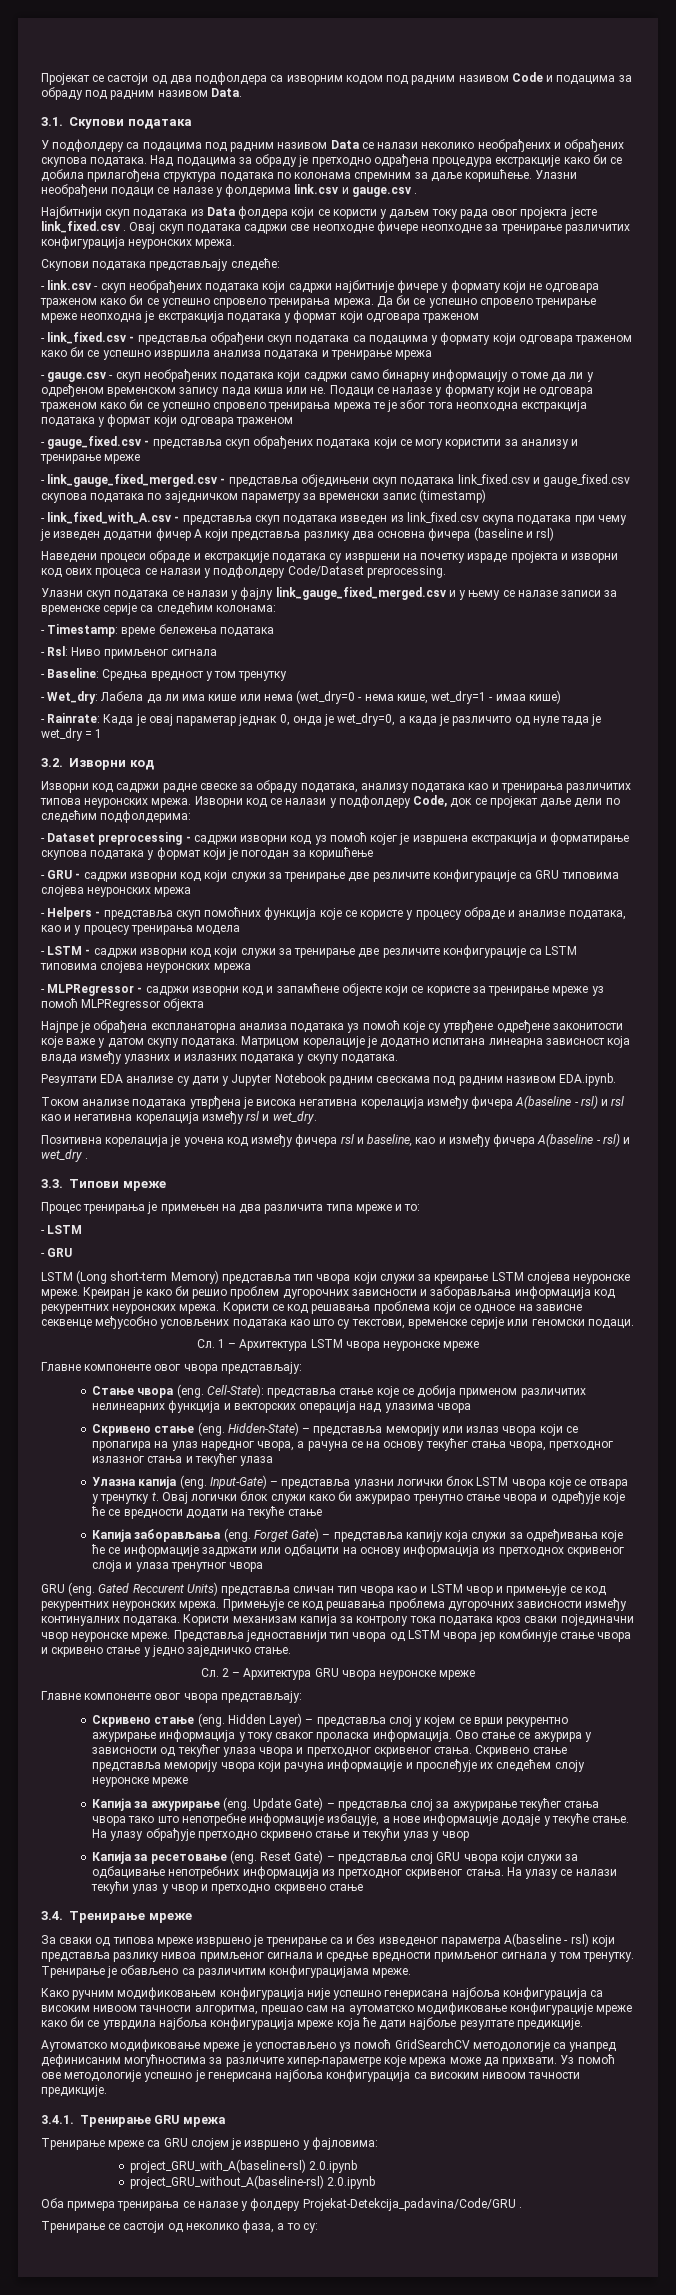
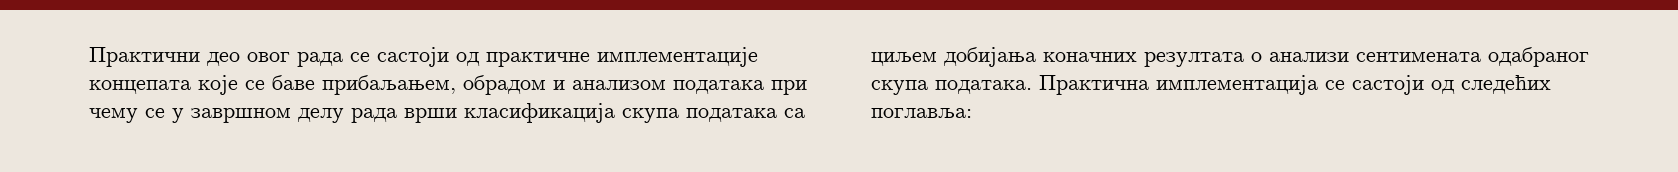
[41,72,632,85] [41,87,242,100] [41,117,192,129] [41,139,625,152] [41,154,623,167] [41,169,578,182] [41,184,418,197] [41,206,597,219] [41,221,630,234] [41,236,236,249] [41,258,280,271] [41,280,600,293] [40,295,597,308] [41,310,480,323] [41,332,633,345] [41,347,433,360] [41,369,594,382] [41,384,594,397] [40,399,588,412] [41,414,294,427] [41,436,579,449] [40,454,141,464] [41,474,631,487] [41,489,486,503] [41,512,627,525] [40,527,555,541] [41,550,619,563] [41,565,446,578] [41,587,618,600] [41,602,276,615] [41,624,274,637] [41,646,217,659] [41,668,288,681] [41,690,561,704] [41,713,602,726] [41,728,103,741] [41,758,154,770] [41,780,632,793] [40,795,620,808] [41,810,192,823] [41,832,630,845] [41,847,373,860] [41,869,619,882] [41,885,192,897] [41,907,626,920] [41,925,241,935] [41,945,578,958] [40,961,251,973] [41,983,604,996] [41,998,205,1011] [41,1020,623,1033] [41,1036,631,1048] [41,1051,398,1064] [41,1073,617,1086] [41,1095,625,1109] [41,1111,317,1124] [41,1133,631,1147] [41,1149,89,1162] [41,1179,166,1191] [41,1202,421,1214] [41,1225,83,1234] [41,1248,73,1257] [41,1270,631,1284] [41,1286,615,1299] [41,1301,582,1314] [41,1316,634,1329] [196,1339,480,1351] [41,1362,302,1374] [92,1384,586,1398] [92,1400,471,1413] [92,1422,578,1436] [92,1438,614,1451] [92,1453,274,1466] [92,1475,629,1489] [92,1491,625,1504] [92,1506,322,1519] [92,1528,624,1542] [92,1544,624,1557] [92,1560,264,1572] [41,1582,606,1596] [41,1598,628,1611] [41,1614,634,1626] [41,1629,632,1642] [41,1645,292,1657] [200,1668,476,1680] [41,1691,302,1703] [92,1713,569,1727] [92,1729,592,1742] [92,1744,567,1757] [92,1759,585,1772] [92,1777,189,1787] [92,1797,600,1811] [92,1813,630,1826] [92,1828,469,1841] [92,1850,579,1864] [92,1866,617,1879] [91,1881,363,1894] [41,1911,192,1923] [41,1933,615,1947] [41,1952,634,1962] [41,1965,412,1978] [41,1987,604,2000] [41,2002,633,2015] [41,2017,583,2030] [41,2039,617,2052] [41,2054,615,2067] [41,2069,581,2082] [41,2085,107,2097] [41,2115,226,2127] [41,2137,378,2150] [130,2159,358,2173] [130,2175,376,2189] [41,2198,522,2211] [41,2220,318,2233] Пројекат се састоји од два подфолдера са изворним кодом под радним називом Code и подацима за обраду под радним називом Data. // 3.1. Скупови података // У подфолдеру са подацима под радним називом Data се налази неколико необрађених и обрађених скупова података. Над подацима за обраду је претходно одрађена процедура екстракције како би се добила прилагођена структура података по колонама спремним за даље коришћење. Улазни необрађени подаци се налазе у фолдерима link.csv и gauge.csv . // Најбитнији скуп података из Data фолдера који се користи у даљем току рада овог пројекта јесте link_fixed.csv . Овај скуп података садржи све неопходне фичере неопходне за тренирање различитих конфигурација неуронских мрежа. // Скупови података представљају следеће: // - link.csv - скуп необрађених података који садржи најбитније фичере у формату који не одговара траженом како би се успешно спровело тренирања мрежа. Да би се успешно спровело тренирање мреже неопходна је екстракција података у формат који одговара траженом // - link_fixed.csv - представља обрађени скуп података са подацима у формату који одговара траженом како би се успешно извршила анализа података и тренирање мрежа // - gauge.csv - скуп необрађених података који садржи само бинарну информацију о томе да ли у одређеном временском запису пада киша или не. Подаци се налазе у формату који не одговара траженом како би се успешно спровело тренирања мрежа те је због тога неопходна екстракција података у формат који одговара траженом // - gauge_fixed.csv - представља скуп обрађених података који се могу користити за анализу и тренирање мреже // - link_gauge_fixed_merged.csv - представља обједињени скуп података link_fixed.csv и gauge_fixed.csv скупова података по заједничком параметру за временски запис (timestamp) // - link_fixed_with_A.csv - представља скуп података изведен из link_fixed.csv скупа података при чему је изведен додатни фичер А који представља разлику два основна фичера (baseline и rsl) // Наведени процеси обраде и екстракције података су извршени на почетку израде пројекта и изворни код ових процеса се налази у подфолдеру Code/Dataset preprocessing. // Улазни скуп података се налази у фајлу link_gauge_fixed_merged.csv и у њему се налазе записи за временске серије са следећим колонама: // - Timestamp: време бележења података // - Rsl: Ниво примљеног сигнала // - Baseline: Средња вредност у том тренутку // - Wet_dry: Лабела да ли има кише или нема (wet_dry=0 - нема кише, wet_dry=1 - имаа кише) // - Rainrate: Када је овај параметар једнак 0, онда је wet_dry=0, а када је различито од нуле тада је wet_dry = 1 // 3.2. Изворни код // Изворни код садржи радне свеске за обраду података, анализу података као и тренирања различитих типова неуронских мрежа. Изворни код се налази у подфолдеру Code, док се пројекат даље дели по следећим подфолдерима: // - Dataset preprocessing - садржи изворни код уз помоћ којег је извршена екстракција и форматирање скупова података у формат који је погодан за коришћење // - GRU - садржи изворни код који служи за тренирање две резличите конфигурације са GRU типовима слојева неуронских мрежа // - Helpers - представља скуп помоћних функција које се користе у процесу обраде и анализе података, као и у процесу тренирања модела // - LSTM - садржи изворни код који служи за тренирање две резличите конфигурације са LSTM типовима слојева неуронских мрежа // - MLPRegressor - садржи изворни код и запамћене објекте који се користе за тренирање мреже уз помоћ MLPRegressor објекта // Најпре је обрађена експланаторна анализа података уз помоћ које су утврђене одређене законитости које важе у датом скупу података. Матрицом корелације је додатно испитана линеарна зависност која влада између улазних и излазних података у скупу података. // Резултати ЕDA анализе су дати у Јupyter Notebook радним свескама под радним називом EDA.ipynb. // Током анализе података утврђена је висока негативна корелација између фичера A(baseline - rsl) и rsl као и негативна корелација између rsl и wet_dry. // Позитивна корелација је уочена код између фичера rsl и baseline, као и између фичера A(baseline - rsl) и wet_dry . // 3.3. Типови мреже // Процес тренирања је примењен на два различита типа мреже и то: // - LSTM // - GRU // LSTM (Long short-term Memory) представља тип чвора који служи за креирање LSTM слојева неуронске мреже. Креиран је како би решио проблем дугорочних зависности и заборављања информација код рекурентних неуронских мрежа. Користи се код решавања проблема који се односе на зависне секвенце међусобно условљених података као што су текстови, временске серије или геномски подаци. // Сл. 1 – Архитектура LSTM чвора неуронске мреже // Главне компоненте овог чвора представљају: // Стање чвора (eng. Cell-State): представља стање које се добија применом различитих нелинеарних функција и векторских операција над улазима чвора // Скривено стање (eng. Hidden-State) – представља меморију или излаз чвора који се пропагира на улаз наредног чвора, а рачуна се на основу текућег стања чвора, претходног излазног стања и текућег улаза // Улазна капија (eng. Input-Gate) – представља улазни логички блок LSTM чвора које се отвара у тренутку t. Овај логички блок служи како би ажурирао тренутно стање чвора и одређује које ће се вредности додати на текуће стање // Капија заборављања (eng. Forget Gate) – представља капију која служи за одређивања које ће се информације задржати или одбацити на основу информација из претходнох скривеног слоја и улаза тренутног чвора // GRU (eng. Gated Reccurent Units) представља сличан тип чвора као и LSTM чвор и примењује се код рекурентних неуронских мрежа. Примењује се код решавања проблема дугорочних зависности између континуалних података. Користи механизам капија за контролу тока података кроз сваки појединачни чвор неуронске мреже. Представља једноставнији тип чвора од LSTM чвора јер комбинује стање чвора и скривено стање у једно заједничко стање. // Сл. 2 – Архитектура GRU чвора неуронске мреже // Главне компоненте овог чвора представљају: // Скривено стање (eng. Hidden Layer) – представља слој у којем се врши рекурентно ажурирање информација у току сваког проласка информација. Ово стање се ажурира у зависности од текућег улаза чвора и претходног скривеног стања. Скривено стање представља меморију чвора који рачуна информације и прослеђује их следећем слоју неуронске мреже // Капија за ажурирање (eng. Update Gate) – представља слој за ажурирање текућег стања чвора тако што непотребне информације избацује, а нове информације додаје у текуће стање. На улазу обрађује претходно скривено стање и текући улаз у чвор // Капија за ресетовање (eng. Reset Gate) – представља слој GRU чвора који служи за одбацивање непотребних информација из претходног скривеног стања. На улазу се налази текући улаз у чвор и претходно скривено стање // 3.4. Тренирање мреже // За сваки од типова мреже извршено је тренирање са и без изведеног параметра А(baseline - rsl) који представља разлику нивоа примљеног сигнала и средње вредности примљеног сигнала у том тренутку. Тренирање је обављено са различитим конфигурацијама мреже. // Како ручним модификовањем конфигурација није успешно генерисана најбоља конфигурација са високим нивоом тачности алгоритма, прешао сам на аутоматско модификовање конфигурације мреже како би се утврдила најбоља конфигурација мреже која ће дати најбоље резултате предикције. // Аутоматско модификовање мреже је успостављено уз помоћ GridSearchCV методологије са унапред дефинисаним могућностима за различите хипер-параметре које мрежа може да прихвати. Уз помоћ ове методологије успешно је генерисана најбоља конфигурација са високим нивоом тачности предикције. // 3.4.1. Тренирање GRU мрежа // Тренирање мреже са GRU слојем је извршено у фајловима: // project_GRU_with_A(baseline-rsl) 2.0.ipynb // project_GRU_without_A(baseline-rsl) 2.0.ipynb // Оба примера тренирања се налазе у фолдеру Projekat-Detekcija_padavina/Code/GRU . // Тренирање се састоји од неколико фаза, а то су: -> [89,47,758,67] [89,75,807,95] [89,103,805,123] [871,47,1589,67] [871,75,1551,95] [871,108,972,118] Практични део овог рада се састоји од практичне имплементације концепата које се баве прибаљањем, обрадом и анализом података при чему се у завршном делу рада врши класификација скупа података са циљем добијања коначних резултата о анализи сентимената одабраног скупа података. Практична имплементација се састоји од следећих поглавља:

